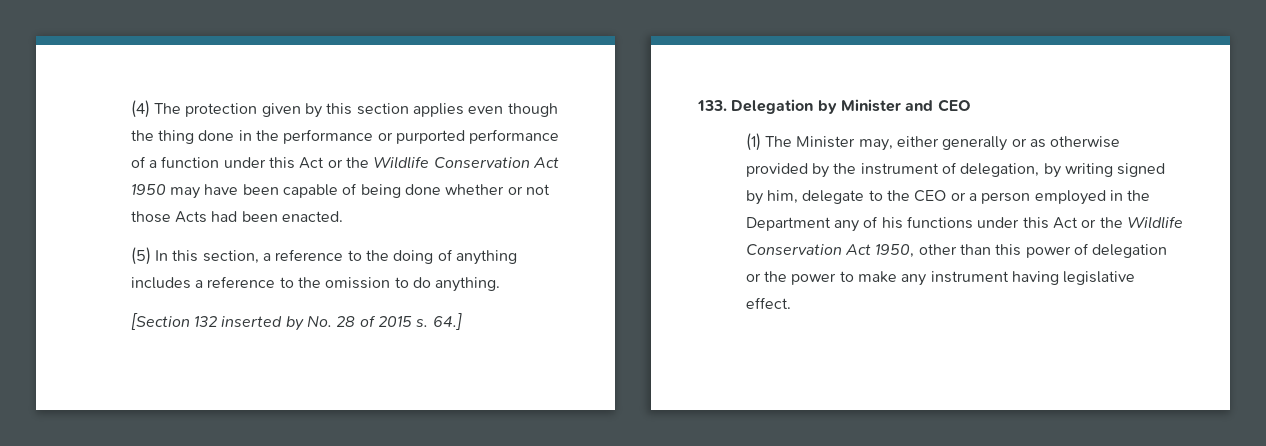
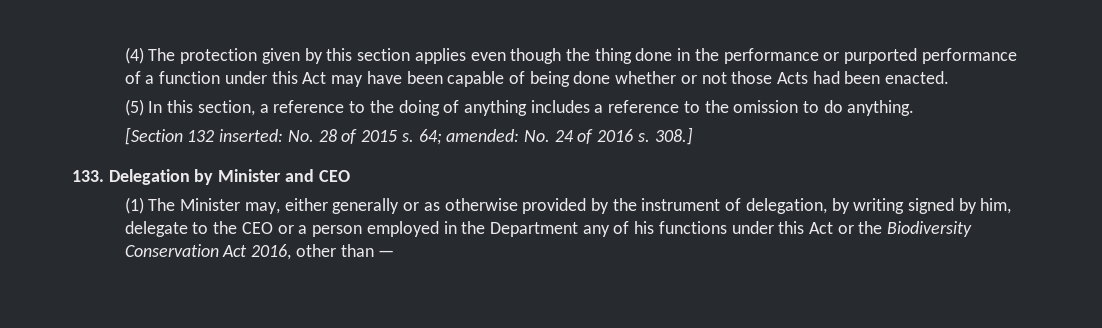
[327,156,559,169] [130,184,166,195] or the Wildlife Conservation Act 1950 -> (327, 78) none
[221,316,304,331] inserted by -> [219,129,284,142] inserted:
[432,313,462,330] 64.] -> [418,127,693,145] 64; amended: No. 24 of 2016 s. 308.]
[1126,216,1183,229] [745,244,915,258] Wildlife Conservation Act 1950, -> [887,221,973,237] [124,244,292,260] Biodiversity Conservation Act 2016,
[995,243,1168,258] [745,271,1136,286] [745,297,791,309] this power of delegation or the power to make any instrument having legislative effect. -> [378,250,395,257] —

